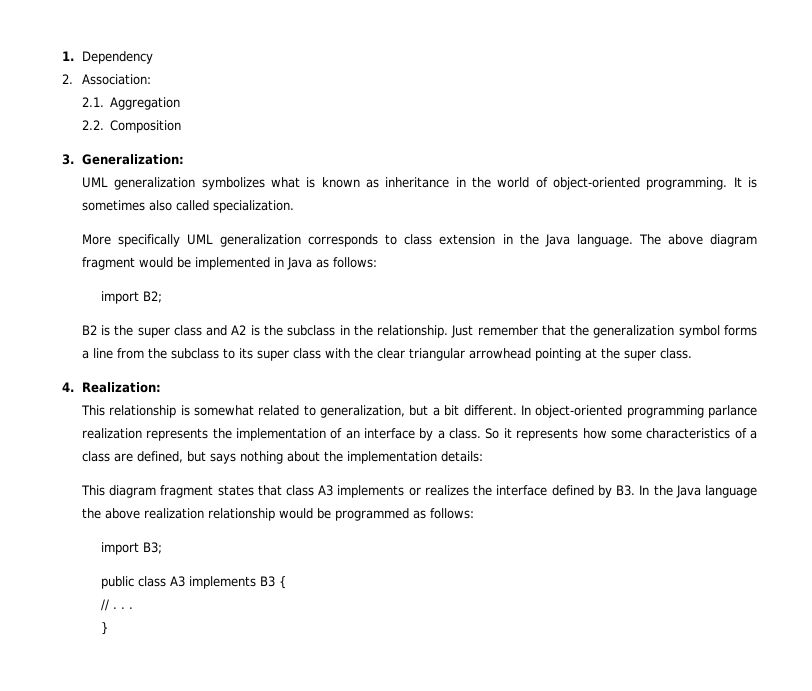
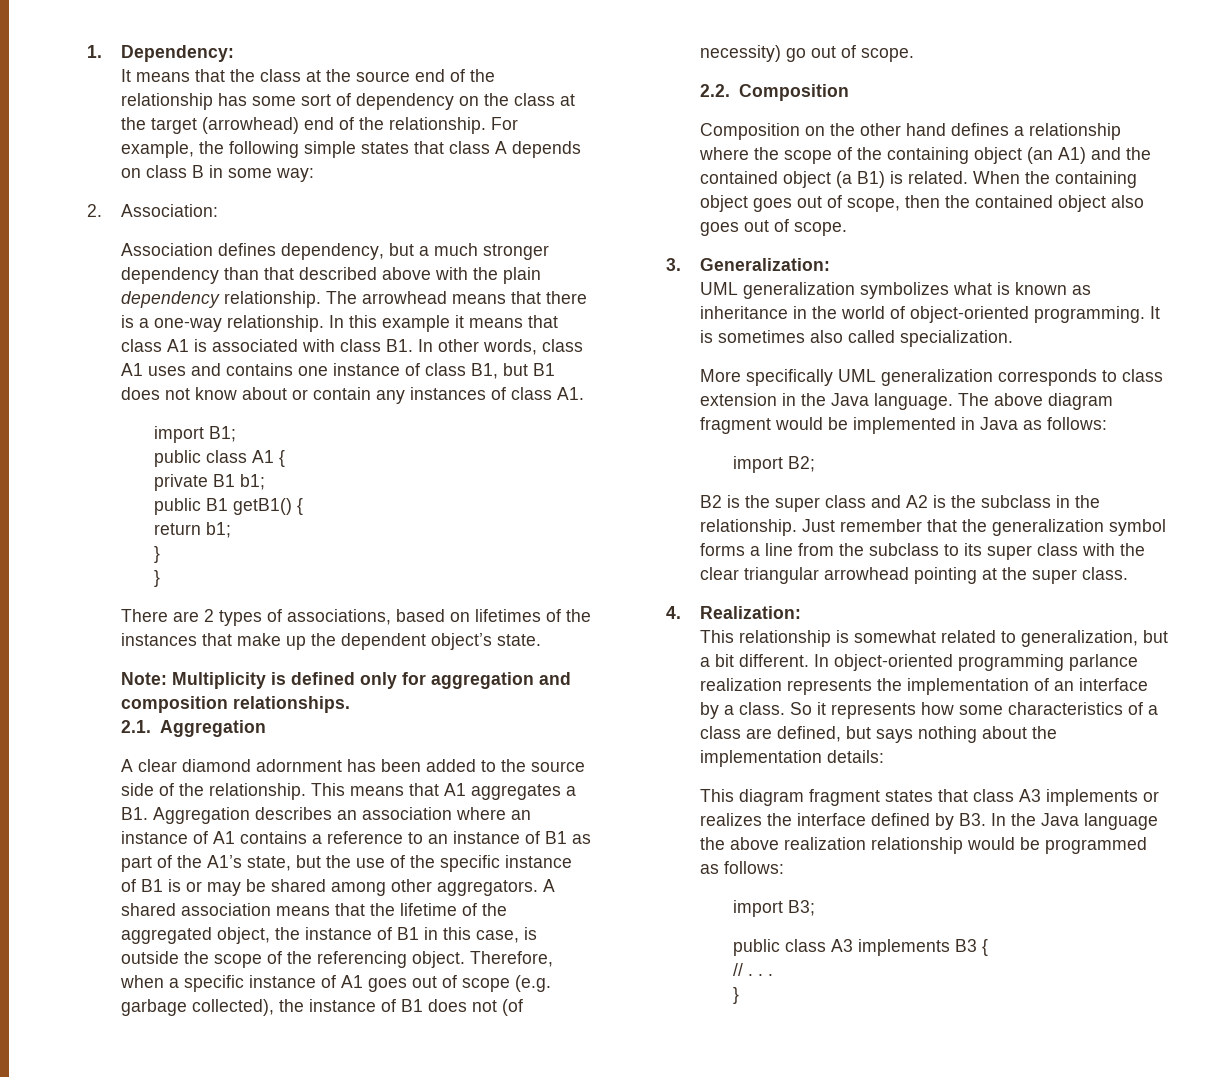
[81,51,153,64] [62,74,151,85] [81,97,181,110] [81,120,182,133] Dependency // 2. Association: // 2.1. Aggregation // 2.2. Composition -> [120,45,234,62] [120,69,495,82] [120,93,575,110] [120,117,518,134] [120,141,581,158] [120,165,314,182] [87,204,218,217] [120,243,549,260] [120,267,541,284] [120,291,587,308] [120,315,558,332] [120,339,583,355] [120,363,555,379] [120,387,584,404] [154,426,237,443] [154,450,286,467] [154,474,266,491] [154,498,304,515] [154,522,232,538] [154,546,161,563] [154,570,161,587] [120,609,591,626] [120,633,541,650] [120,672,571,689] [120,696,350,713] [120,720,266,737] [120,759,585,772] [120,783,576,800] [120,807,531,824] [120,831,591,844] [120,855,572,872] [120,879,555,896] [120,903,507,916] [120,927,537,944] [120,951,553,968] [119,975,551,992] [120,999,523,1016] [699,45,914,62] [699,84,849,101] [699,123,1121,140] [698,147,1151,164] [699,171,1137,188] [699,195,1144,212] [699,219,847,236] Dependency: // It means that the class at the source end of the relationship has some sort of dependency on the class at the target (arrowhead) end of the relationship. For example, the following simple states that class A depends on class B in some way: // 2. Association: // Association defines dependency, but a much stronger dependency than that described above with the plain dependency relationship. The arrowhead means that there is a one-way relationship. In this example it means that class A1 is associated with class B1. In other words, class A1 uses and contains one instance of class B1, but B1 does not know about or contain any instances of class A1. // import B1; // public class A1 { // private B1 b1; // public B1 getB1() { // return b1; // } // } // There are 2 types of associations, based on lifetimes of the instances that make up the dependent object’s state. // Note: Multiplicity is defined only for aggregation and composition relationships. // 2.1. Aggregation // A clear diamond adornment has been added to the source side of the relationship. This means that A1 aggregates a B1. Aggregation describes an association where an instance of A1 contains a reference to an instance of B1 as part of the A1’s state, but the use of the specific instance of B1 is or may be shared among other aggregators. A shared association means that the lifetime of the aggregated object, the instance of B1 in this case, is outside the scope of the referencing object. Therefore, when a specific instance of A1 goes out of scope (e.g. garbage collected), the instance of B1 does not (of necessity) go out of scope. // 2.2. Composition // Composition on the other hand defines a relationship where the scope of the containing object (an A1) and the contained object (a B1) is related. When the containing object goes out of scope, then the contained object also goes out of scope.

